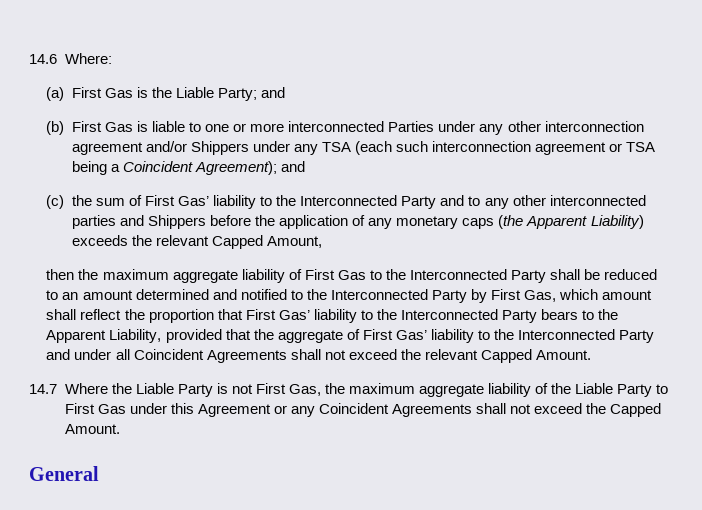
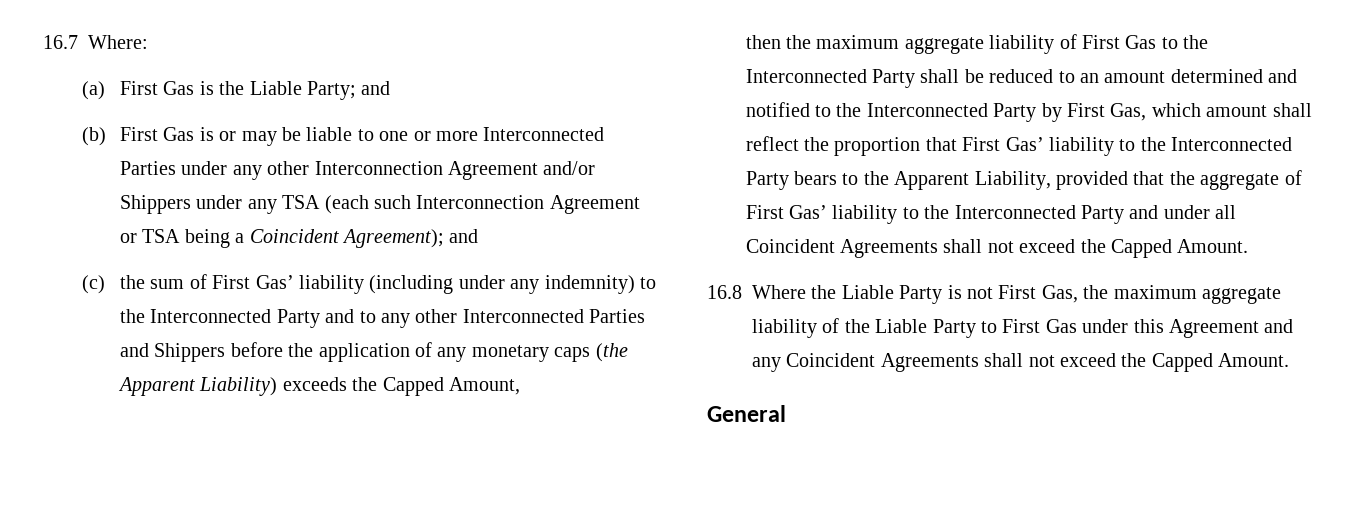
[29,54,57,64] 14.6 -> [43,35,78,49] 16.7
(149, 126) none -> [219,127,302,146] or may be
[288,121,385,132] interconnected -> [483,127,605,141] Interconnected
[544,121,644,132] [71,142,143,155] interconnection agreement -> [314,161,539,180] Interconnection Agreement
[432,141,607,155] interconnection agreement -> [416,195,640,214] Interconnection Agreement
(257, 202) none -> [369,275,635,294] (including under any indemnity)
[549,195,646,206] [71,215,116,229] interconnected parties -> [462,309,646,323] Interconnected Parties
[156,235,210,246] relevant -> (378, 384) none
[424,349,591,363] [29,384,57,394] relevant Capped Amount. // 14.7 -> [1110,239,1249,258] [707,285,742,299] Capped Amount. // 16.8
[273,405,287,414] or -> [1264,319,1294,333] and

